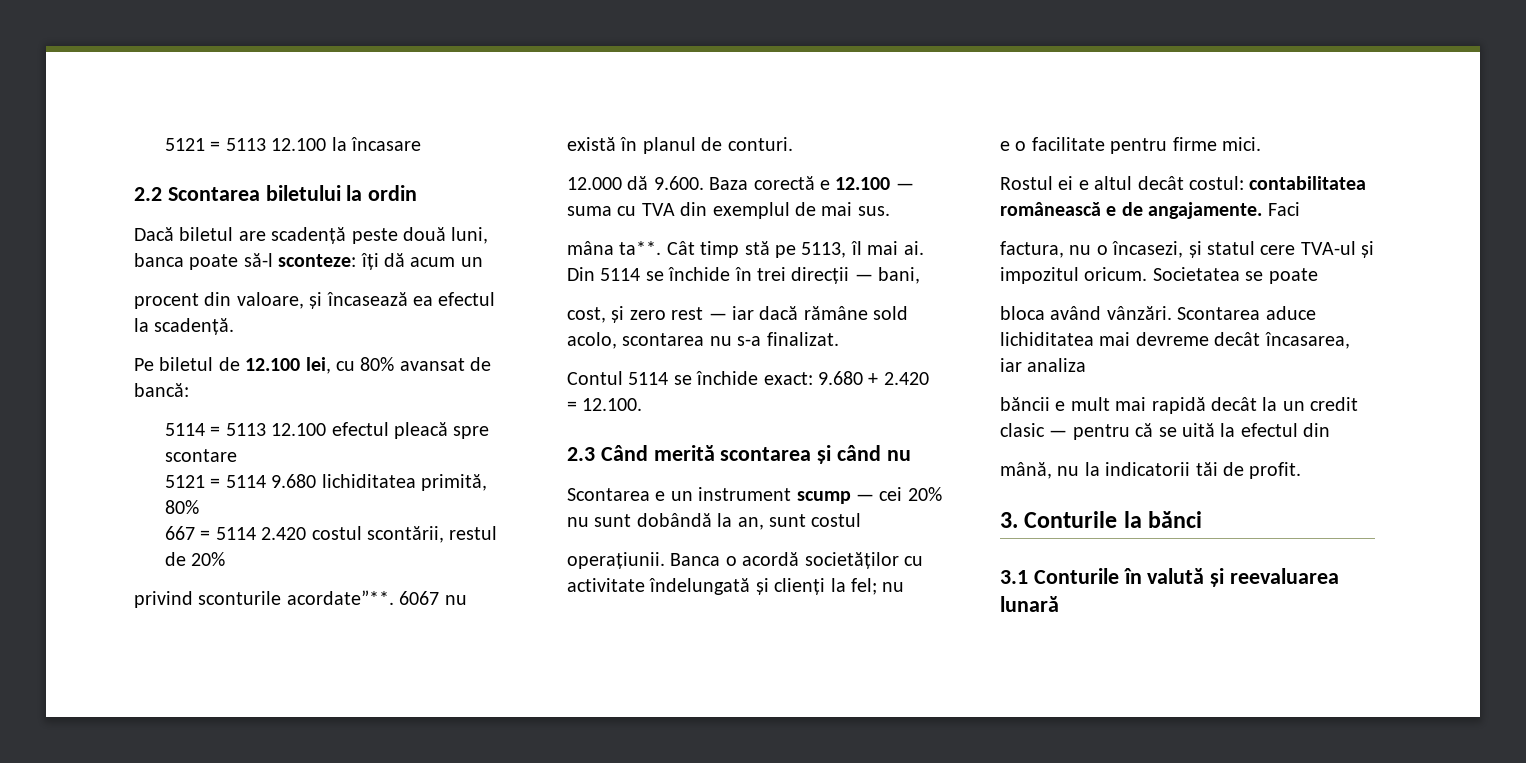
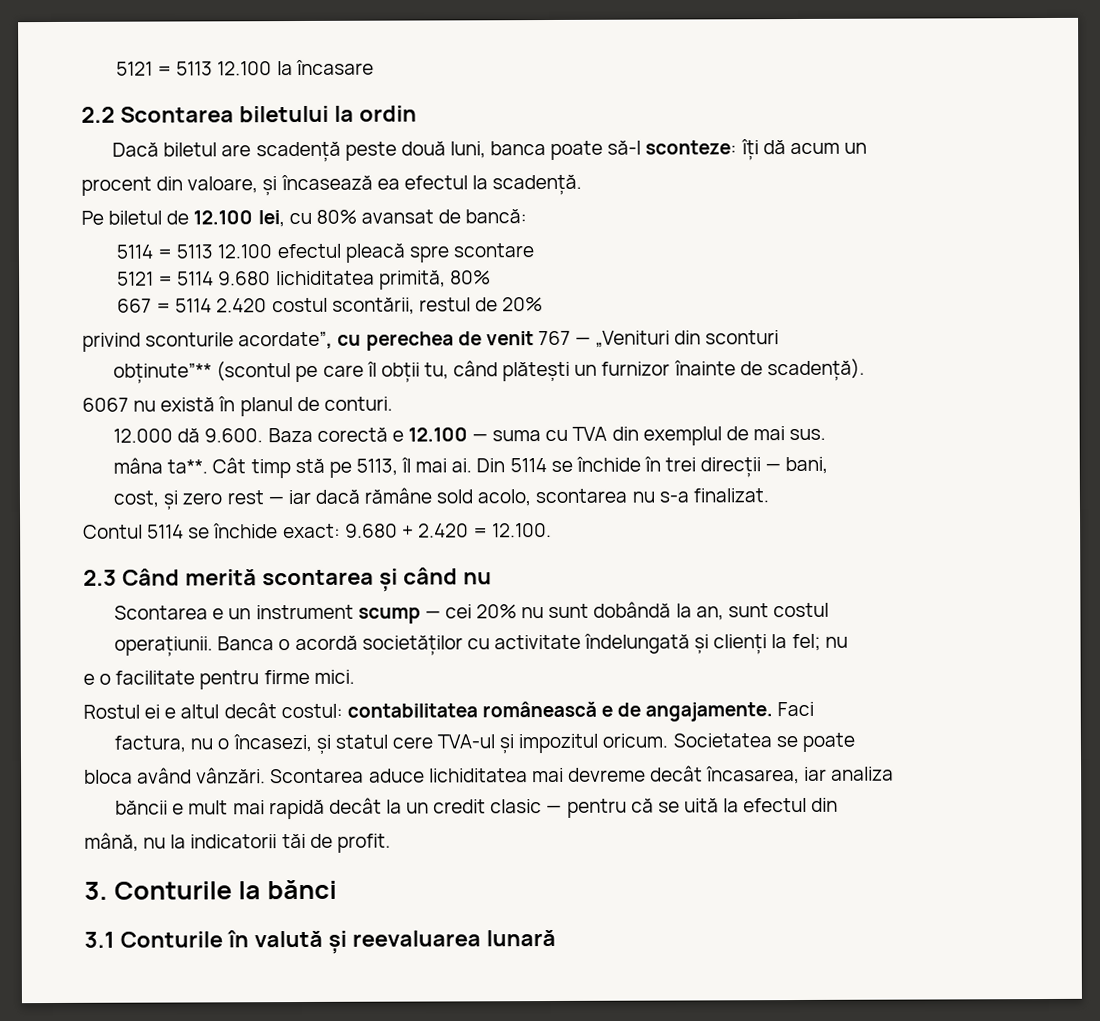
[286,590,394,605] acordate”**. -> [238,330,780,351] [113,358,865,384] acordate”, cu perechea de venit 767 — „Venituri din sconturi // obținute”** (scontul pe care îl obții tu, când plătești un furnizor înainte de scadență). //

